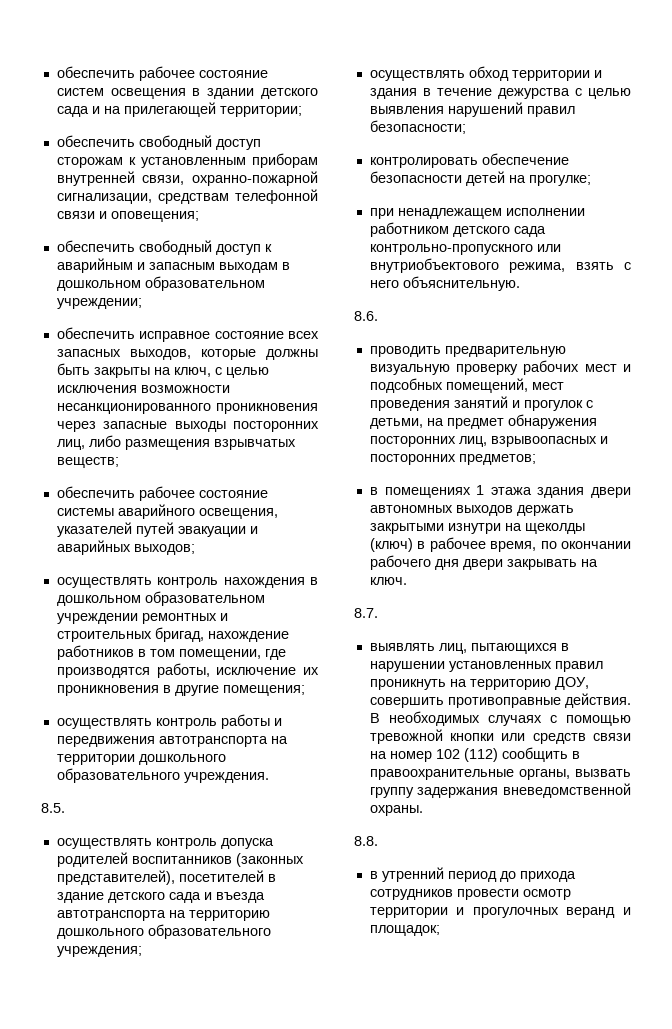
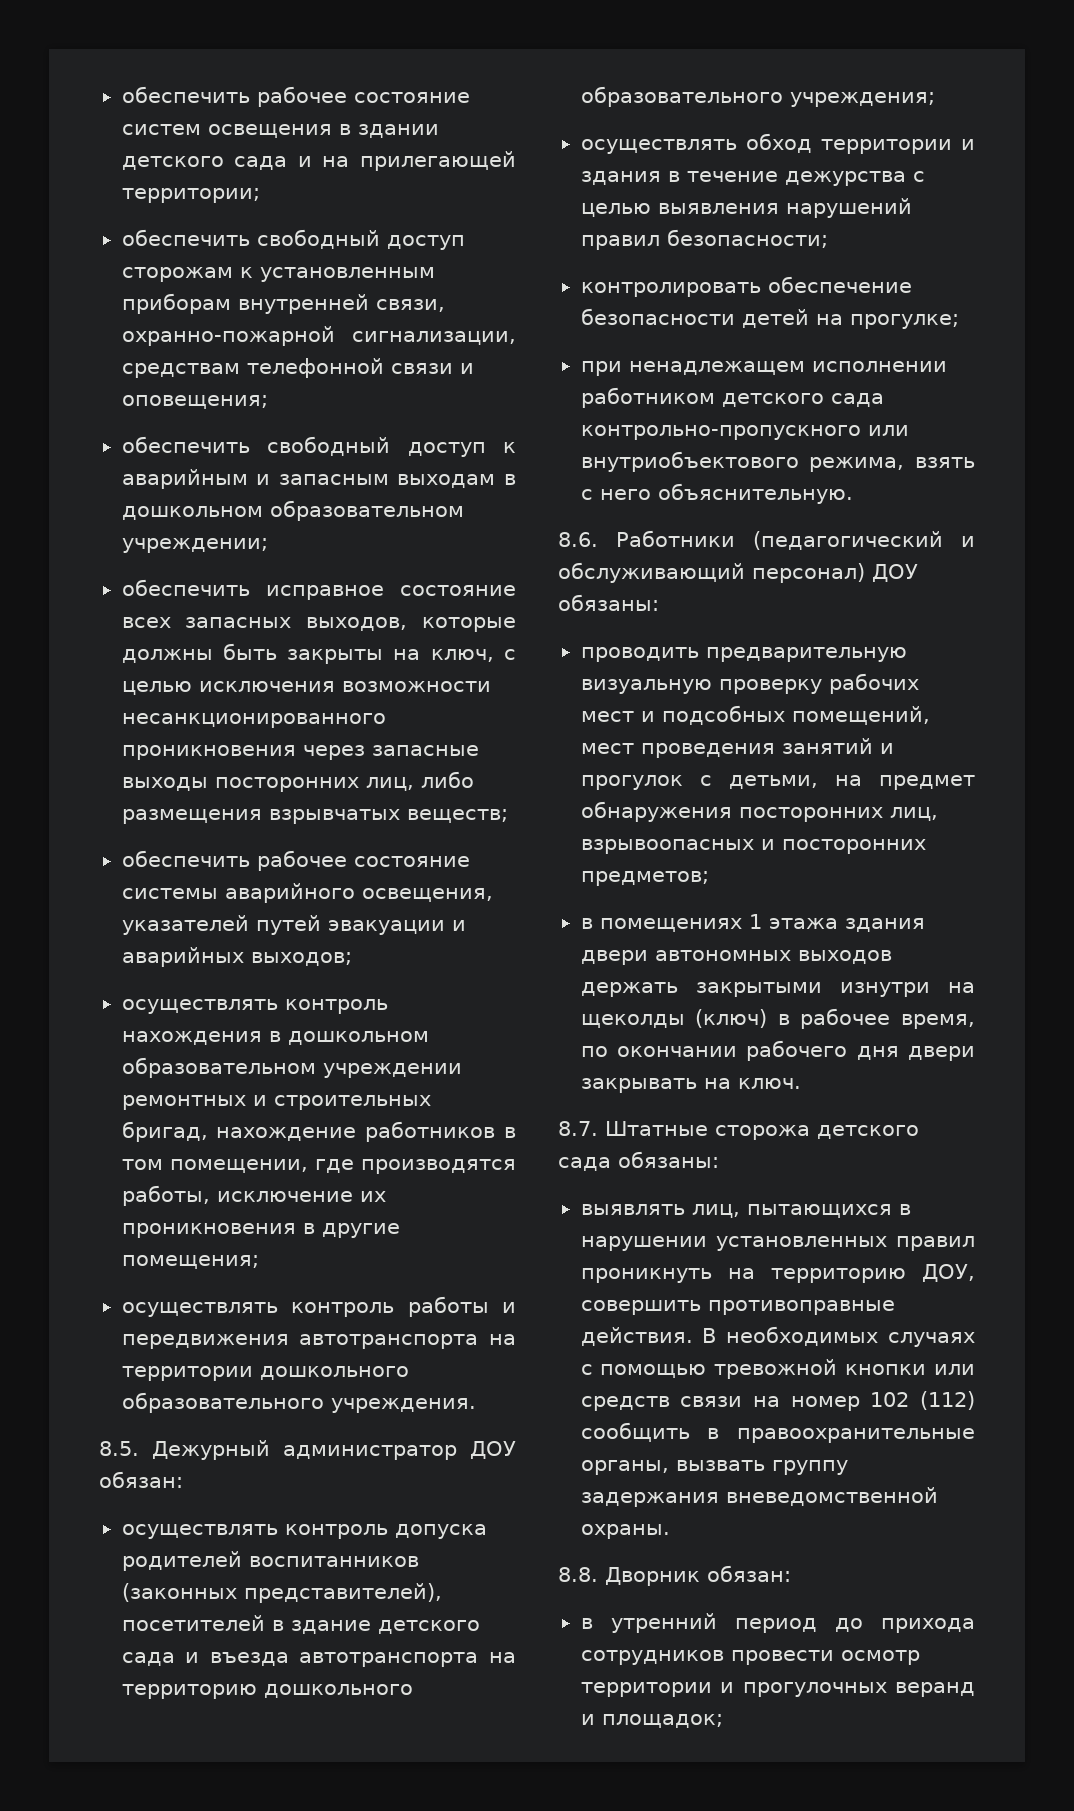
(65, 808) none -> [152,1440,516,1460] [99,1471,183,1488] Дежурный администратор ДОУ обязан:
(378, 316) none -> [616,530,975,550] [558,562,918,583] [558,594,659,611] Работники (педагогический и обслуживающий персонал) ДОУ обязаны:
(378, 613) none -> [605,1121,919,1140] [558,1151,719,1171] Штатные сторожа детского сада обязаны:
(378, 841) none -> [605,1565,791,1586] Дворник обязан:

